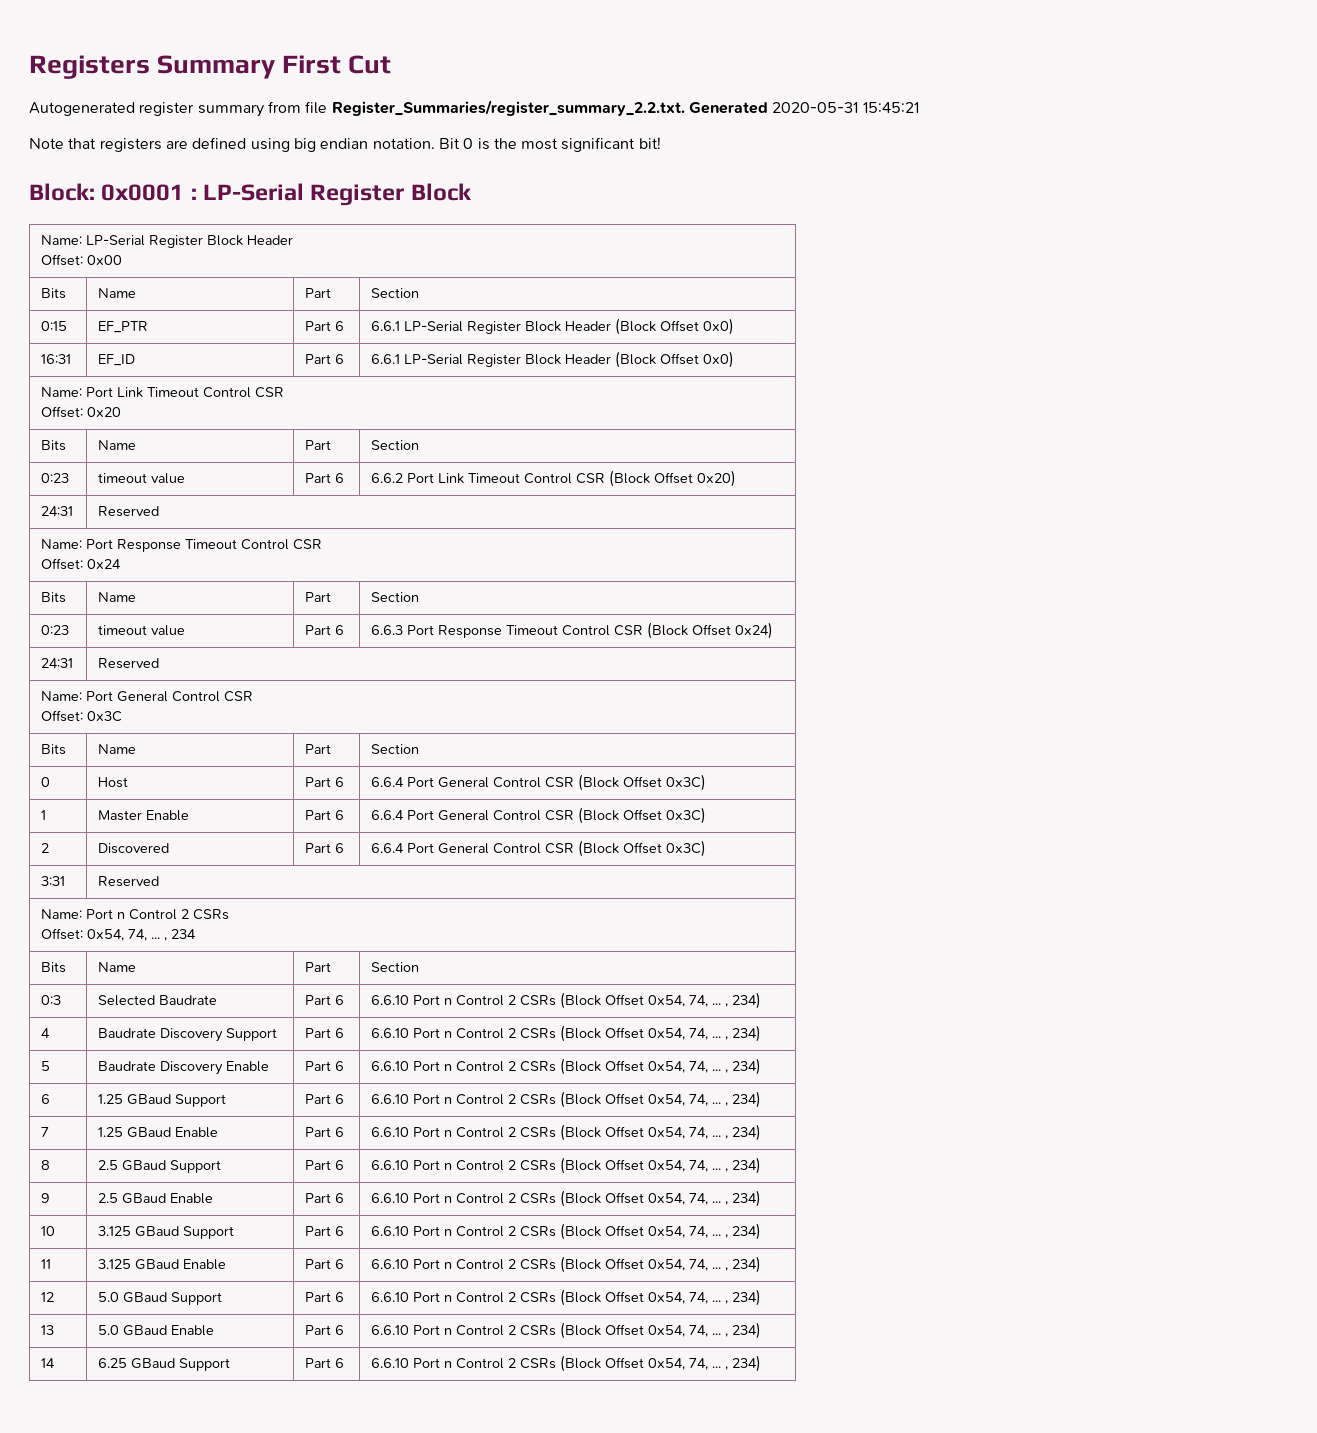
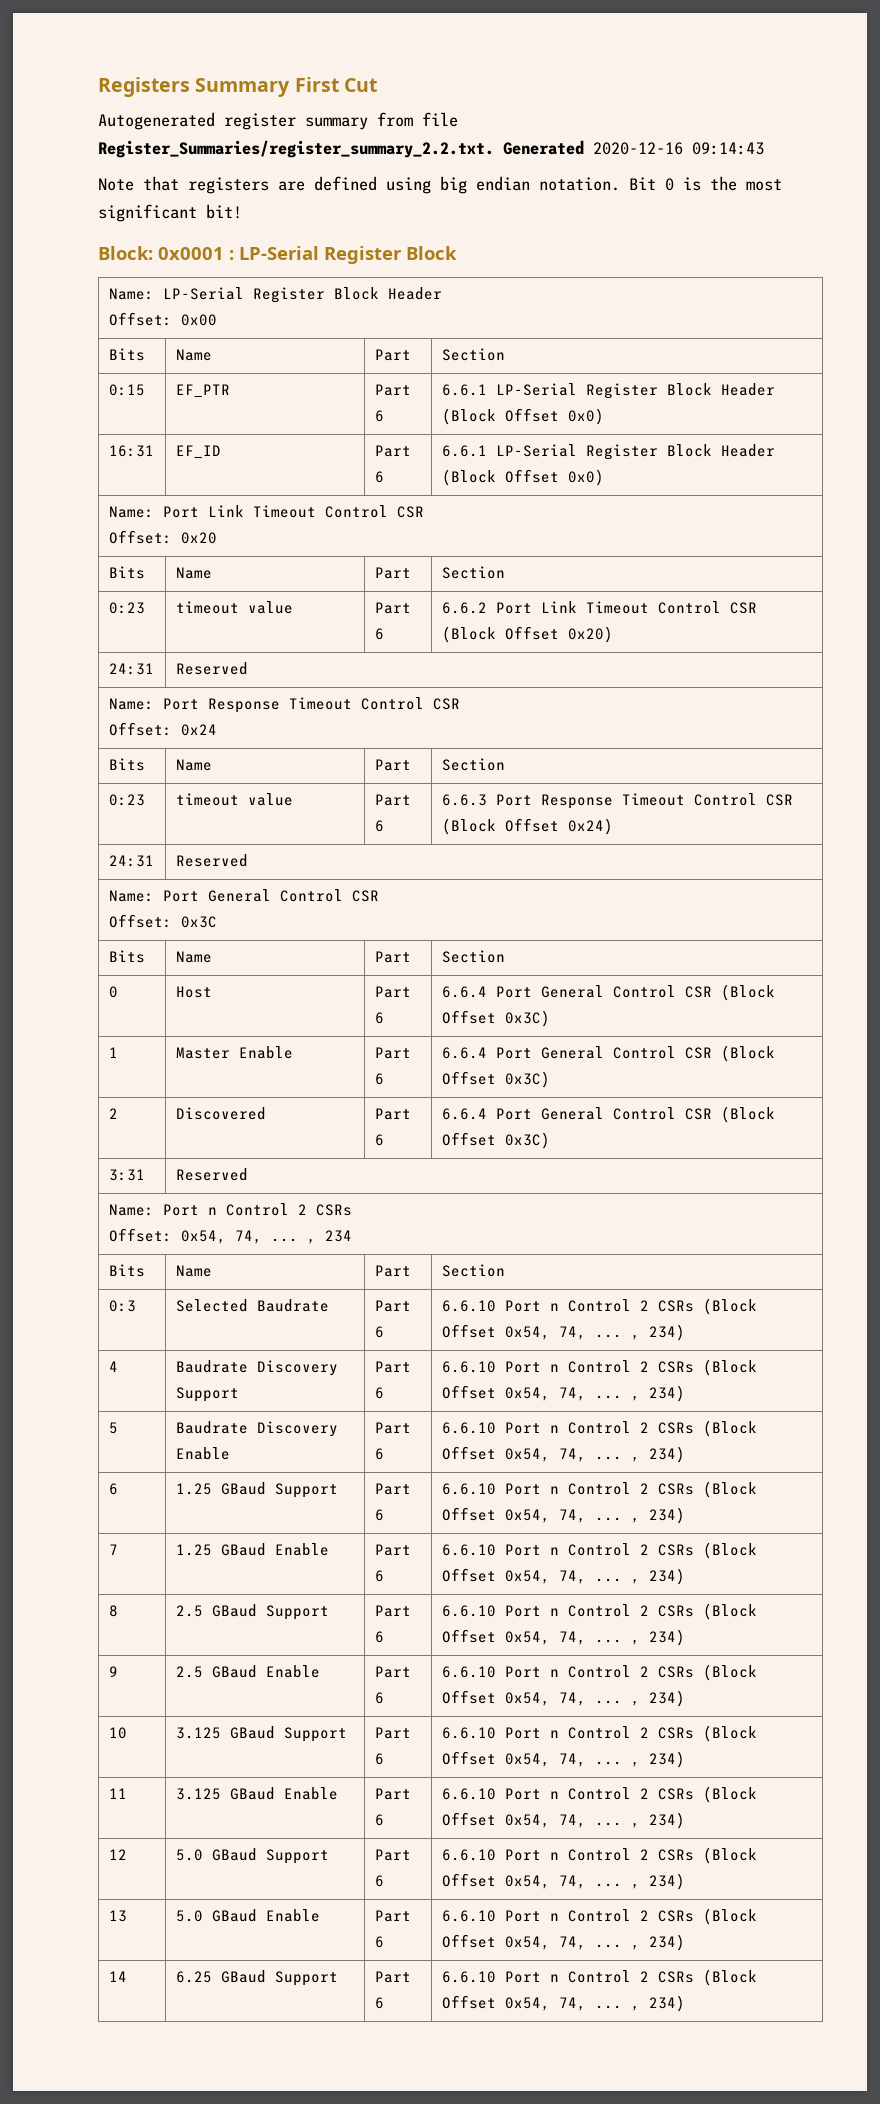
[772,102,919,113] 2020-05-31 15:45:21 -> [593,142,764,155] 2020-12-16 09:14:43

